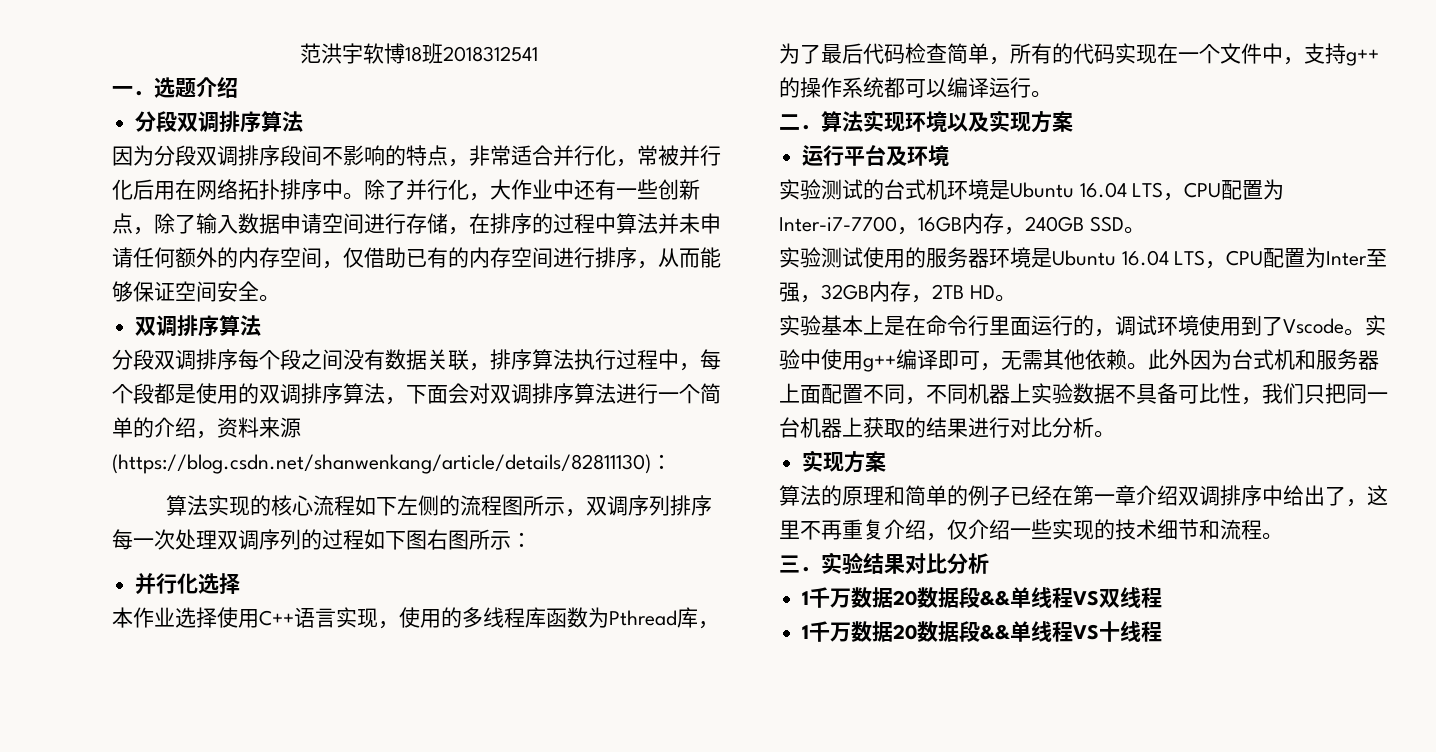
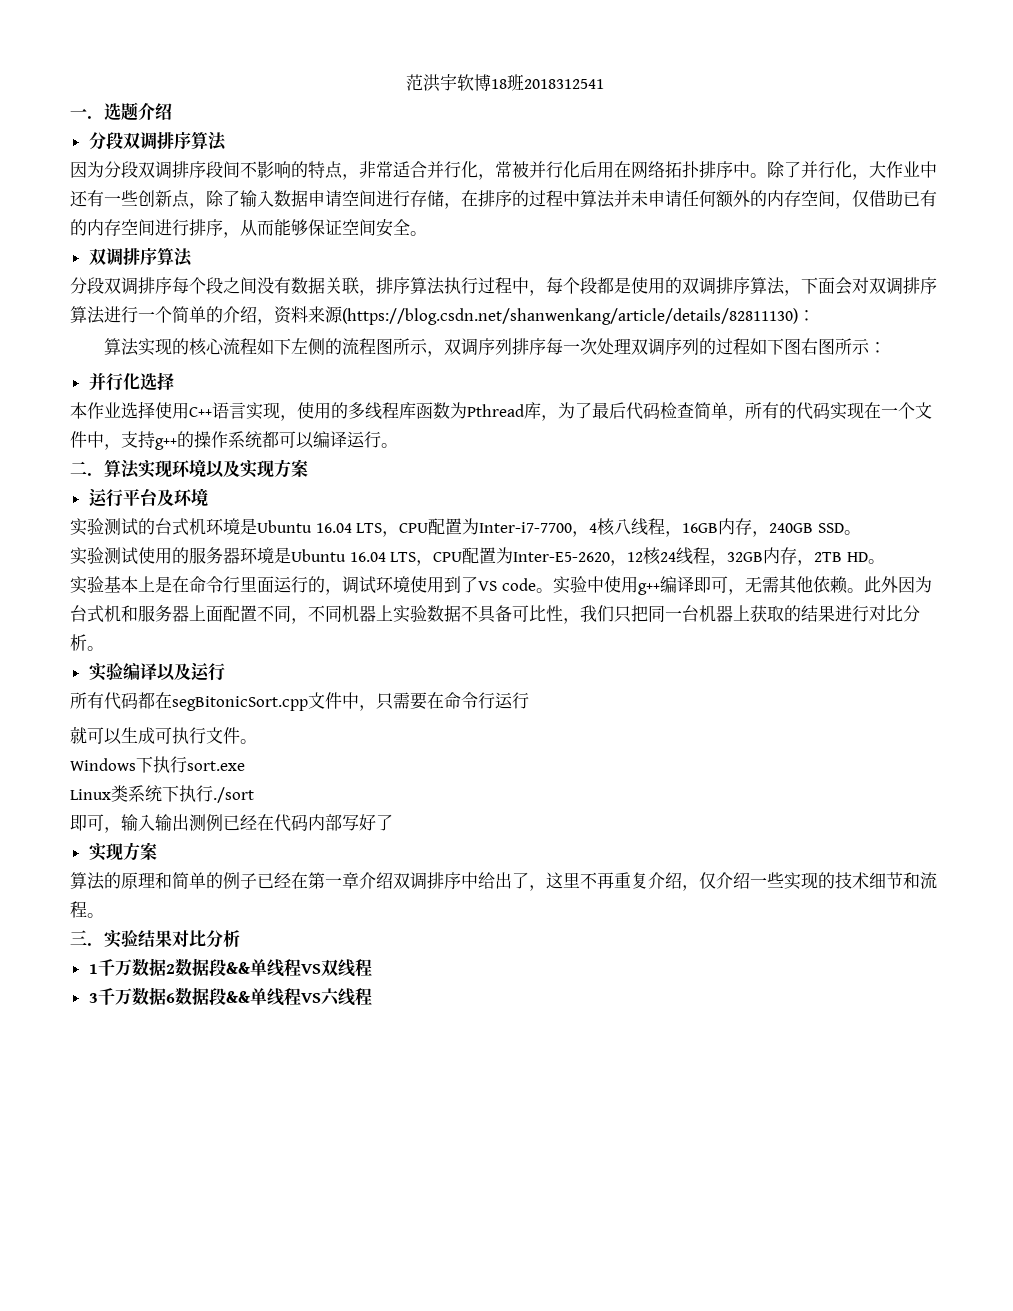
(918, 231) none -> [589,518,683,537] 4核八线程，
[1326,249,1388,267] [779,282,800,302] Inter至强 -> [513,547,711,566] Inter-E5-2620，12核24线程
[1283,318,1344,334] Vscode -> [478,578,536,591] VS code
(1115, 434) none -> [88,662,225,681] [70,692,529,711] [70,726,257,745] [70,756,245,773] [70,785,254,803] [70,814,393,833] // 实验编译以及运行 // 所有代码都在segBitonicSort.cpp文件中，只需要在命令行运行 // 就可以生成可执行文件。 // Windows下执行sort.exe // Linux类系统下执行./sort // 即可，输入输出测例已经在代码内部写好了
[893,590,918,606] 20 -> [165,964,175,974] 2
[802,621,1121,642] 1千万数据20数据段&&单线程VS十 -> [88,987,340,1006] 3千万数据6数据段&&单线程VS六

